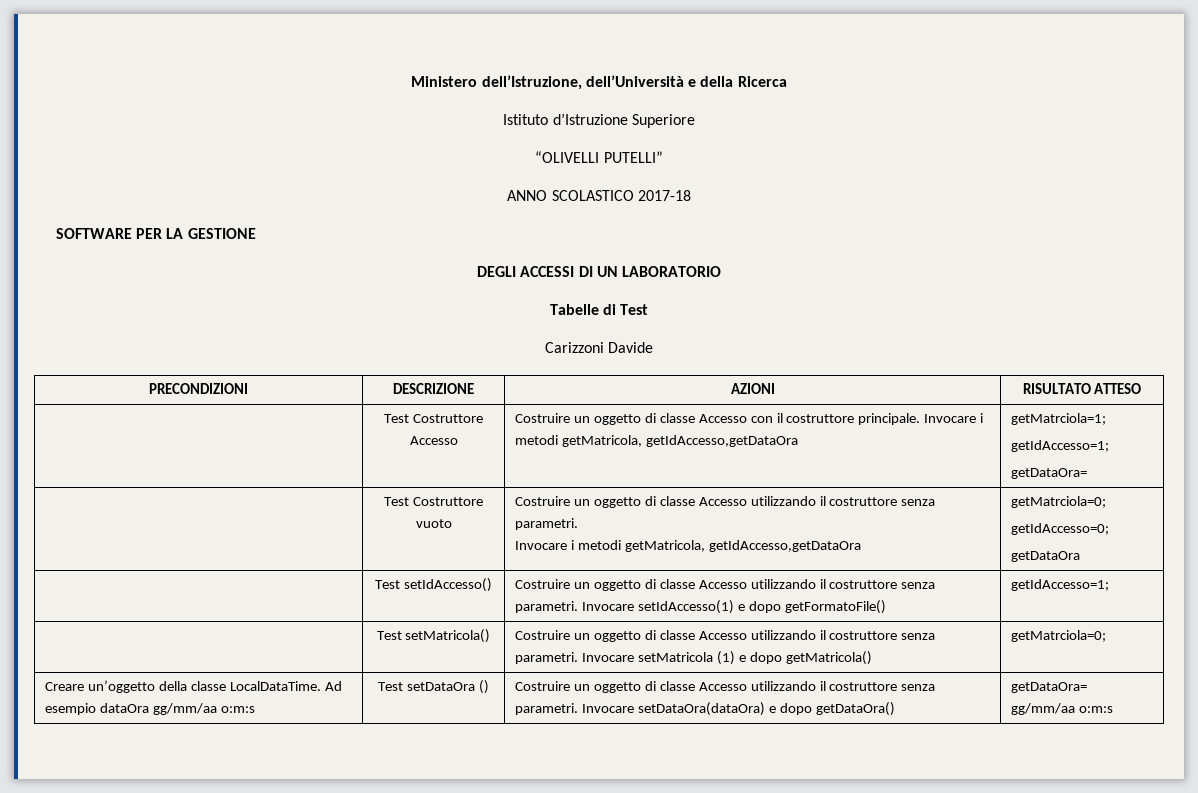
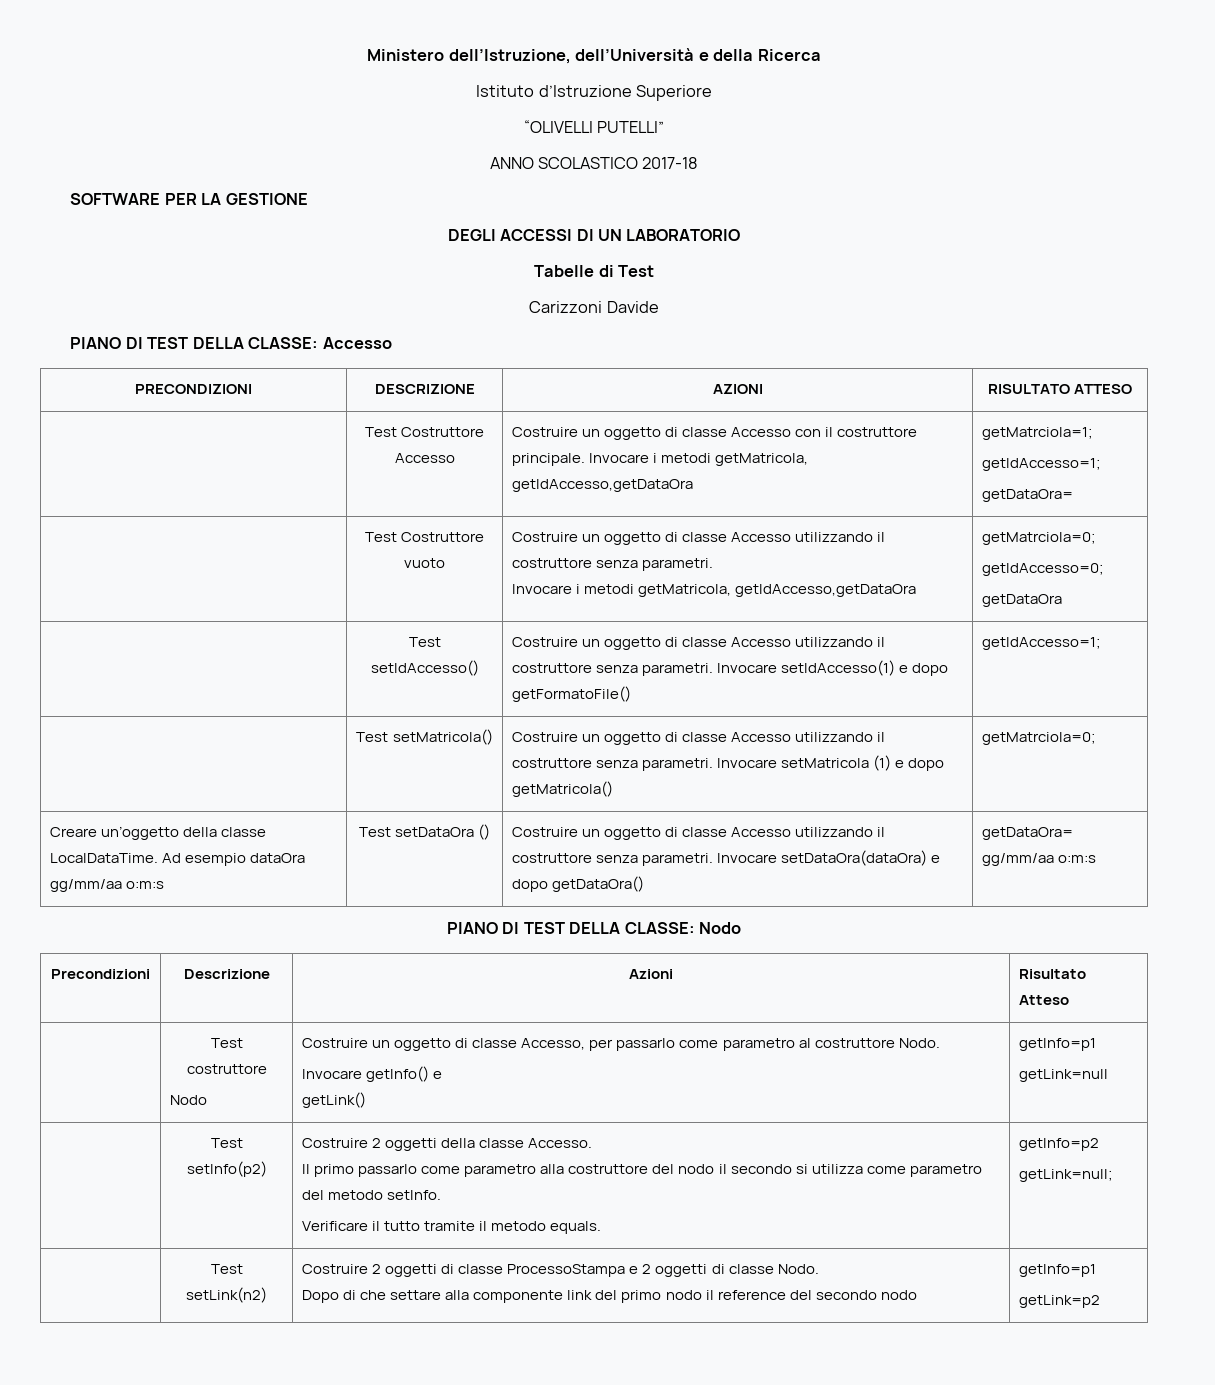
(654, 347) none -> [70,337,392,349] // PIANO DI TEST DELLA CLASSE: Accesso
(1114, 709) none -> [446,922,742,934] [51,969,150,979] [183,969,270,979] [629,969,674,979] [1019,969,1087,979] [1019,995,1070,1005] [210,1038,243,1048] [186,1064,267,1074] [170,1095,208,1105] [302,1038,940,1051] [302,1066,443,1082] [302,1092,367,1108] [1019,1038,1097,1051] [1019,1069,1109,1082] [210,1138,243,1148] [186,1161,267,1177] [302,1138,593,1151] [302,1164,982,1177] [302,1190,442,1200] [302,1221,602,1234] [1019,1138,1100,1151] [1019,1169,1114,1182] [210,1264,243,1274] [186,1287,267,1303] [302,1264,819,1277] [302,1290,917,1303] [1019,1264,1097,1277] [1019,1295,1101,1308] // PIANO DI TEST DELLA CLASSE: Nodo // Precondizioni | Descrizione | Azioni | Risultato Atteso // | Test costruttore // Nodo | Costruire un oggetto di classe Accesso, per passarlo come parametro al costruttore Nodo. // Invocare getInfo() e // getLink() | getInfo=p1 // getLink=null // | Test setInfo(p2) | Costruire 2 oggetti della classe Accesso. // Il primo passarlo come parametro alla costruttore del nodo il secondo si utilizza come parametro del metodo setInfo. // Verificare il tutto tramite il metodo equals. | getInfo=p2 // getLink=null; // | Test setLink(n2) | Costruire 2 oggetti di classe ProcessoStampa e 2 oggetti di classe Nodo. // Dopo di che settare alla componente link del primo nodo il reference del secondo nodo | getInfo=p1 // getLink=p2

